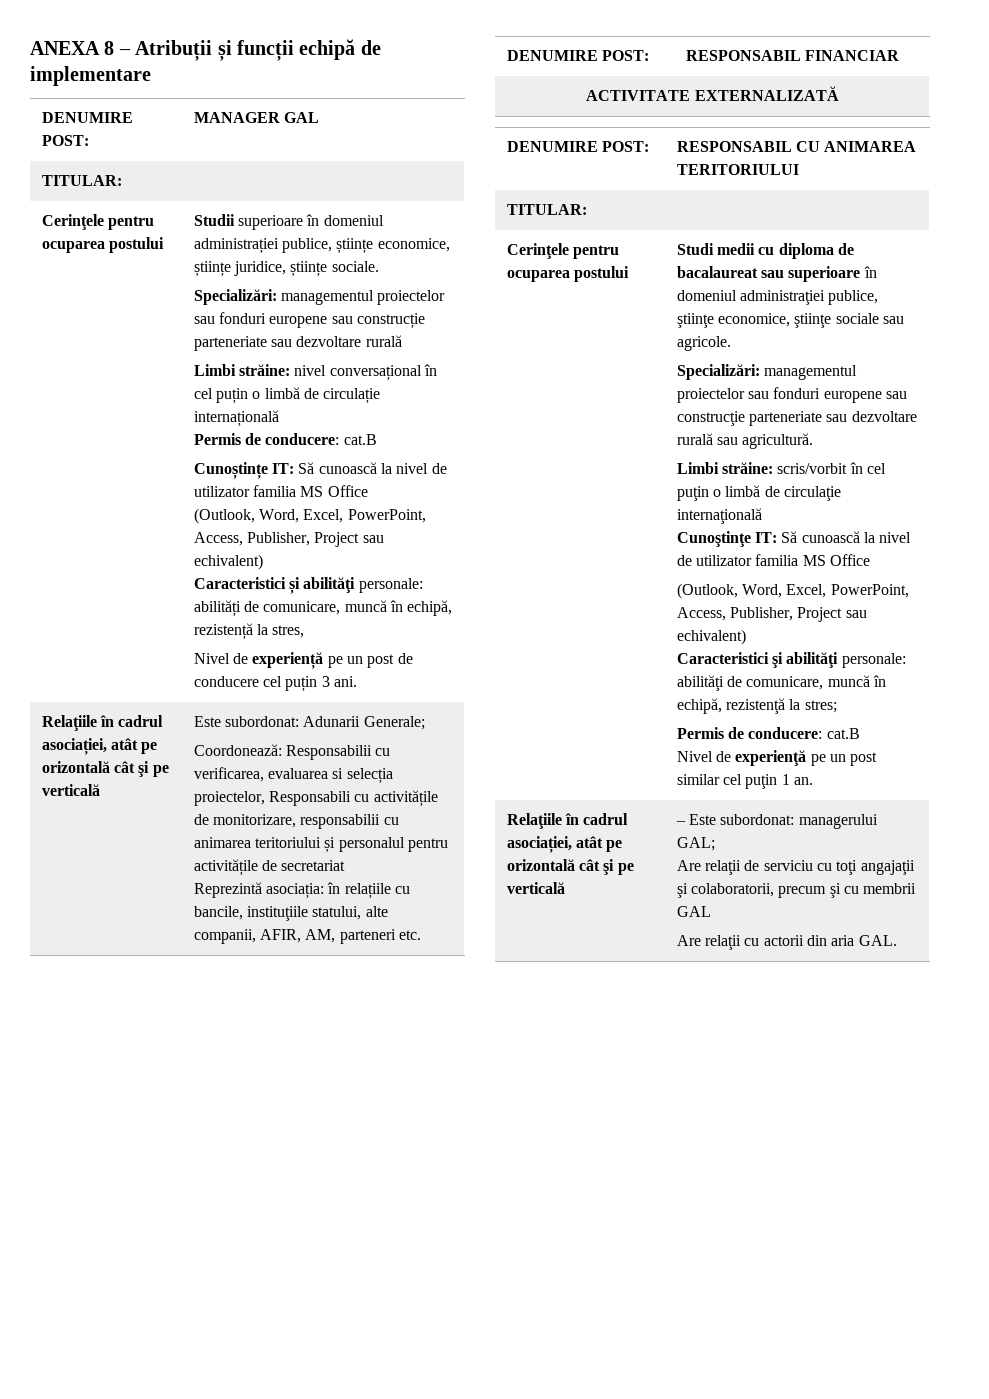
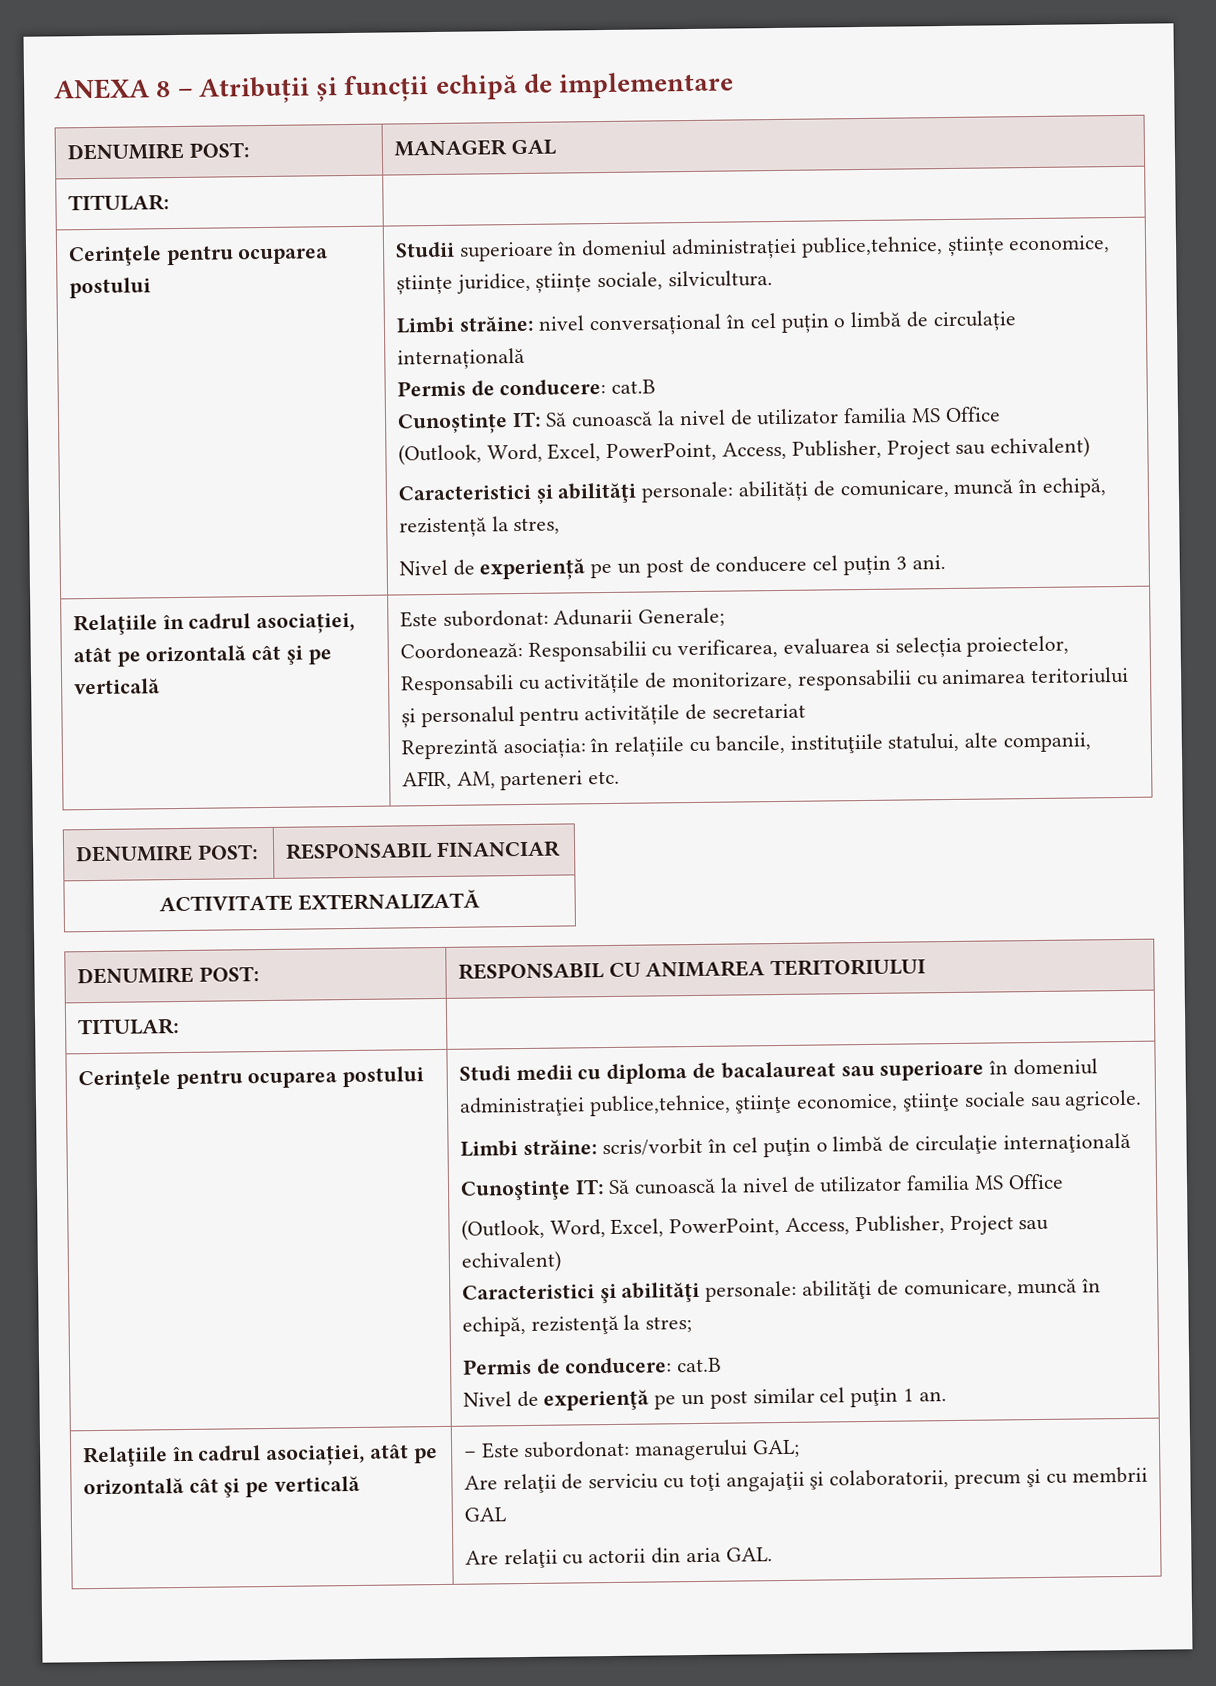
[282,238,333,253] publice, -> [800,236,943,258] publice,tehnice,
[331,261,379,272] [193,289,446,305] [193,312,425,329] [193,335,402,351] sociale. // Specializări: managementul proiectelor sau fonduri europene sau construcție parteneriate sau dezvoltare rurală -> [597,270,774,291] sociale, silvicultura.
[828,290,879,305] publice, -> [588,1094,731,1117] publice,tehnice,
[676,364,858,380] [676,387,907,403] [676,411,917,426] [676,433,814,449] // Specializări: managementul proiectelor sau fonduri europene sau construcţie parteneriate sau dezvoltare rurală sau agricultură. -> (1143, 1100) none

